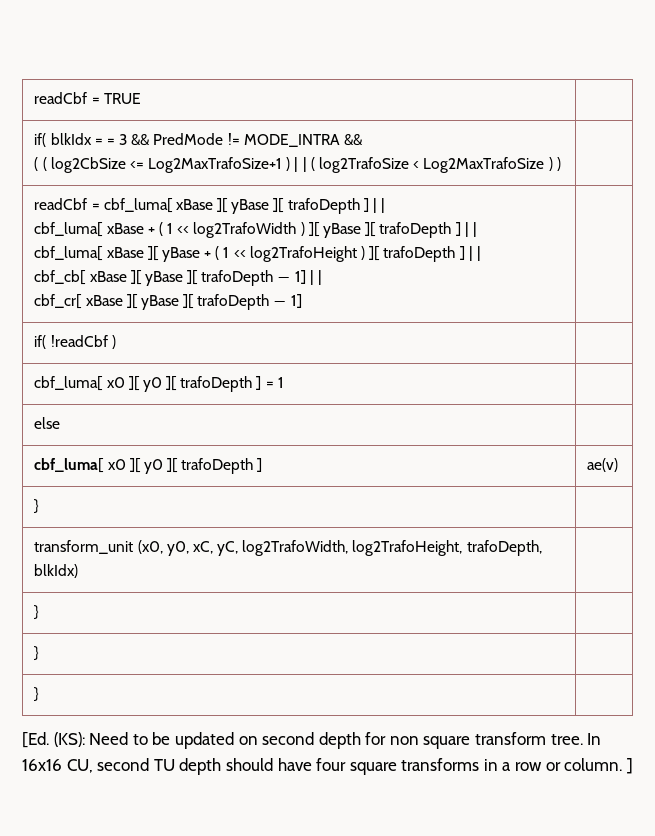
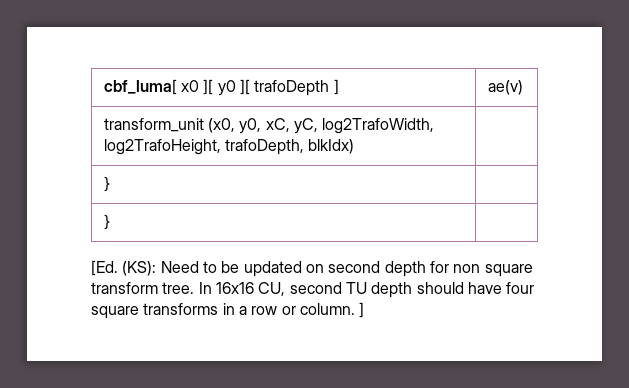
[34,92,141,104] [34,133,364,147] [34,157,561,173] [34,198,386,214] [34,222,477,238] [34,246,481,262] [34,270,323,286] [34,294,302,310] [34,335,116,349] [34,376,284,392] [34,417,61,429] readCbf = TRUE | // if( blkIdx = = 3 && PredMode != MODE_INTRA && // ( ( log2CbSize <= Log2MaxTrafoSize+1 ) | | ( log2TrafoSize < Log2MaxTrafoSize ) ) | // readCbf = cbf_luma[ xBase ][ yBase ][ trafoDepth ] | | // cbf_luma[ xBase + ( 1 << log2TrafoWidth ) ][ yBase ][ trafoDepth ] | | // cbf_luma[ xBase ][ yBase + ( 1 << log2TrafoHeight ) ][ trafoDepth ] | | // cbf_cb[ xBase ][ yBase ][ trafoDepth − 1] | | // cbf_cr[ xBase ][ yBase ][ trafoDepth − 1] | // if( !readCbf ) | // cbf_luma[ x0 ][ y0 ][ trafoDepth ] = 1 | // else | // -> (103, 87) none
[34,499,40,514] // } | -> (523, 87) none
[34,687,40,702] // } | -> (110, 222) none

